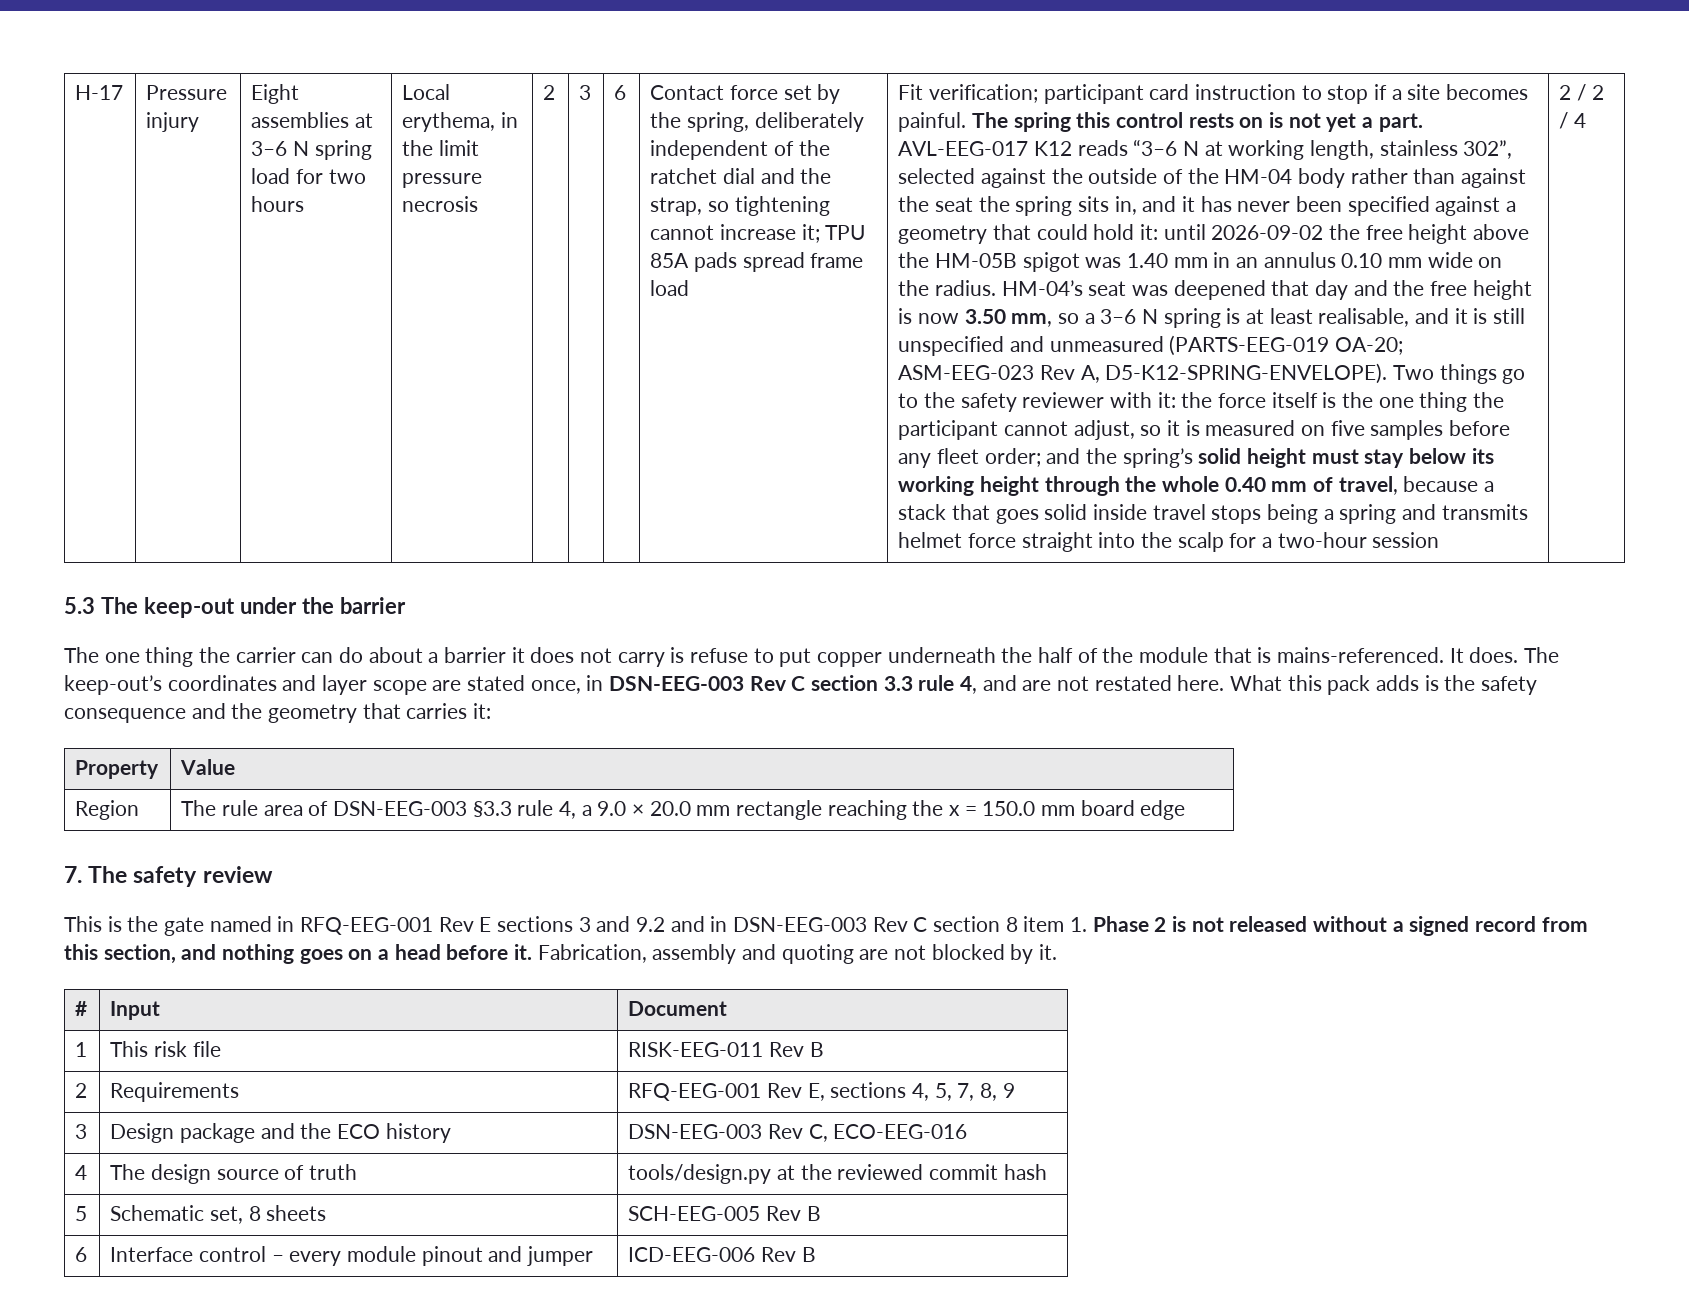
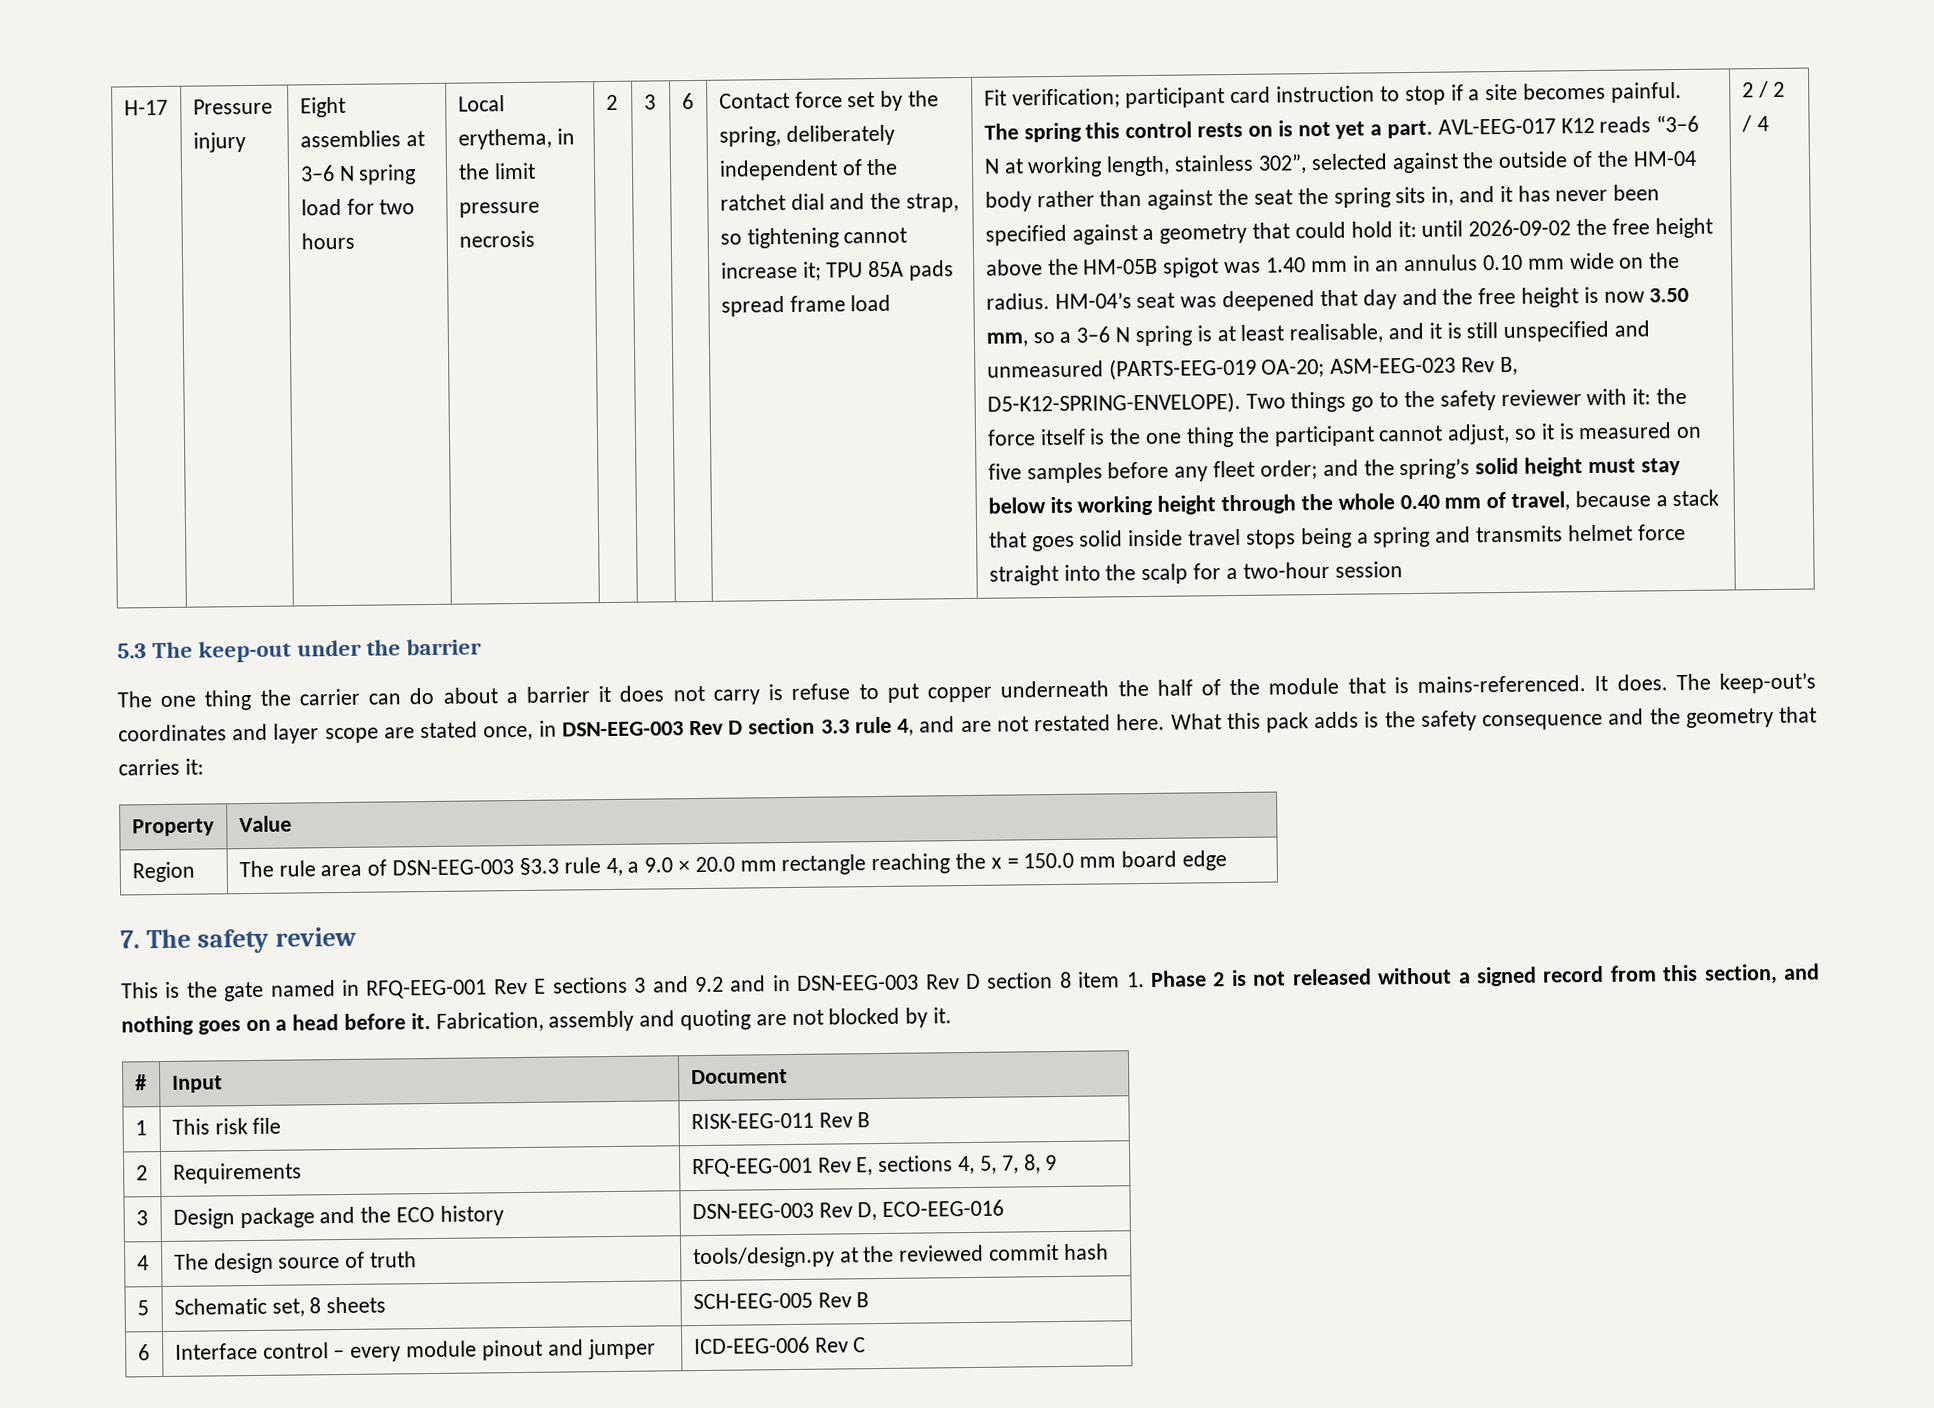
[1080,365,1100,383] A, -> [1499,356,1518,376] B,
[791,676,806,691] C -> [728,720,744,735] D
[913,917,928,932] C -> [965,973,981,990] D
[808,1124,828,1142] C, -> [857,1202,878,1221] D,
[801,1247,816,1262] B -> [853,1337,867,1353] C

